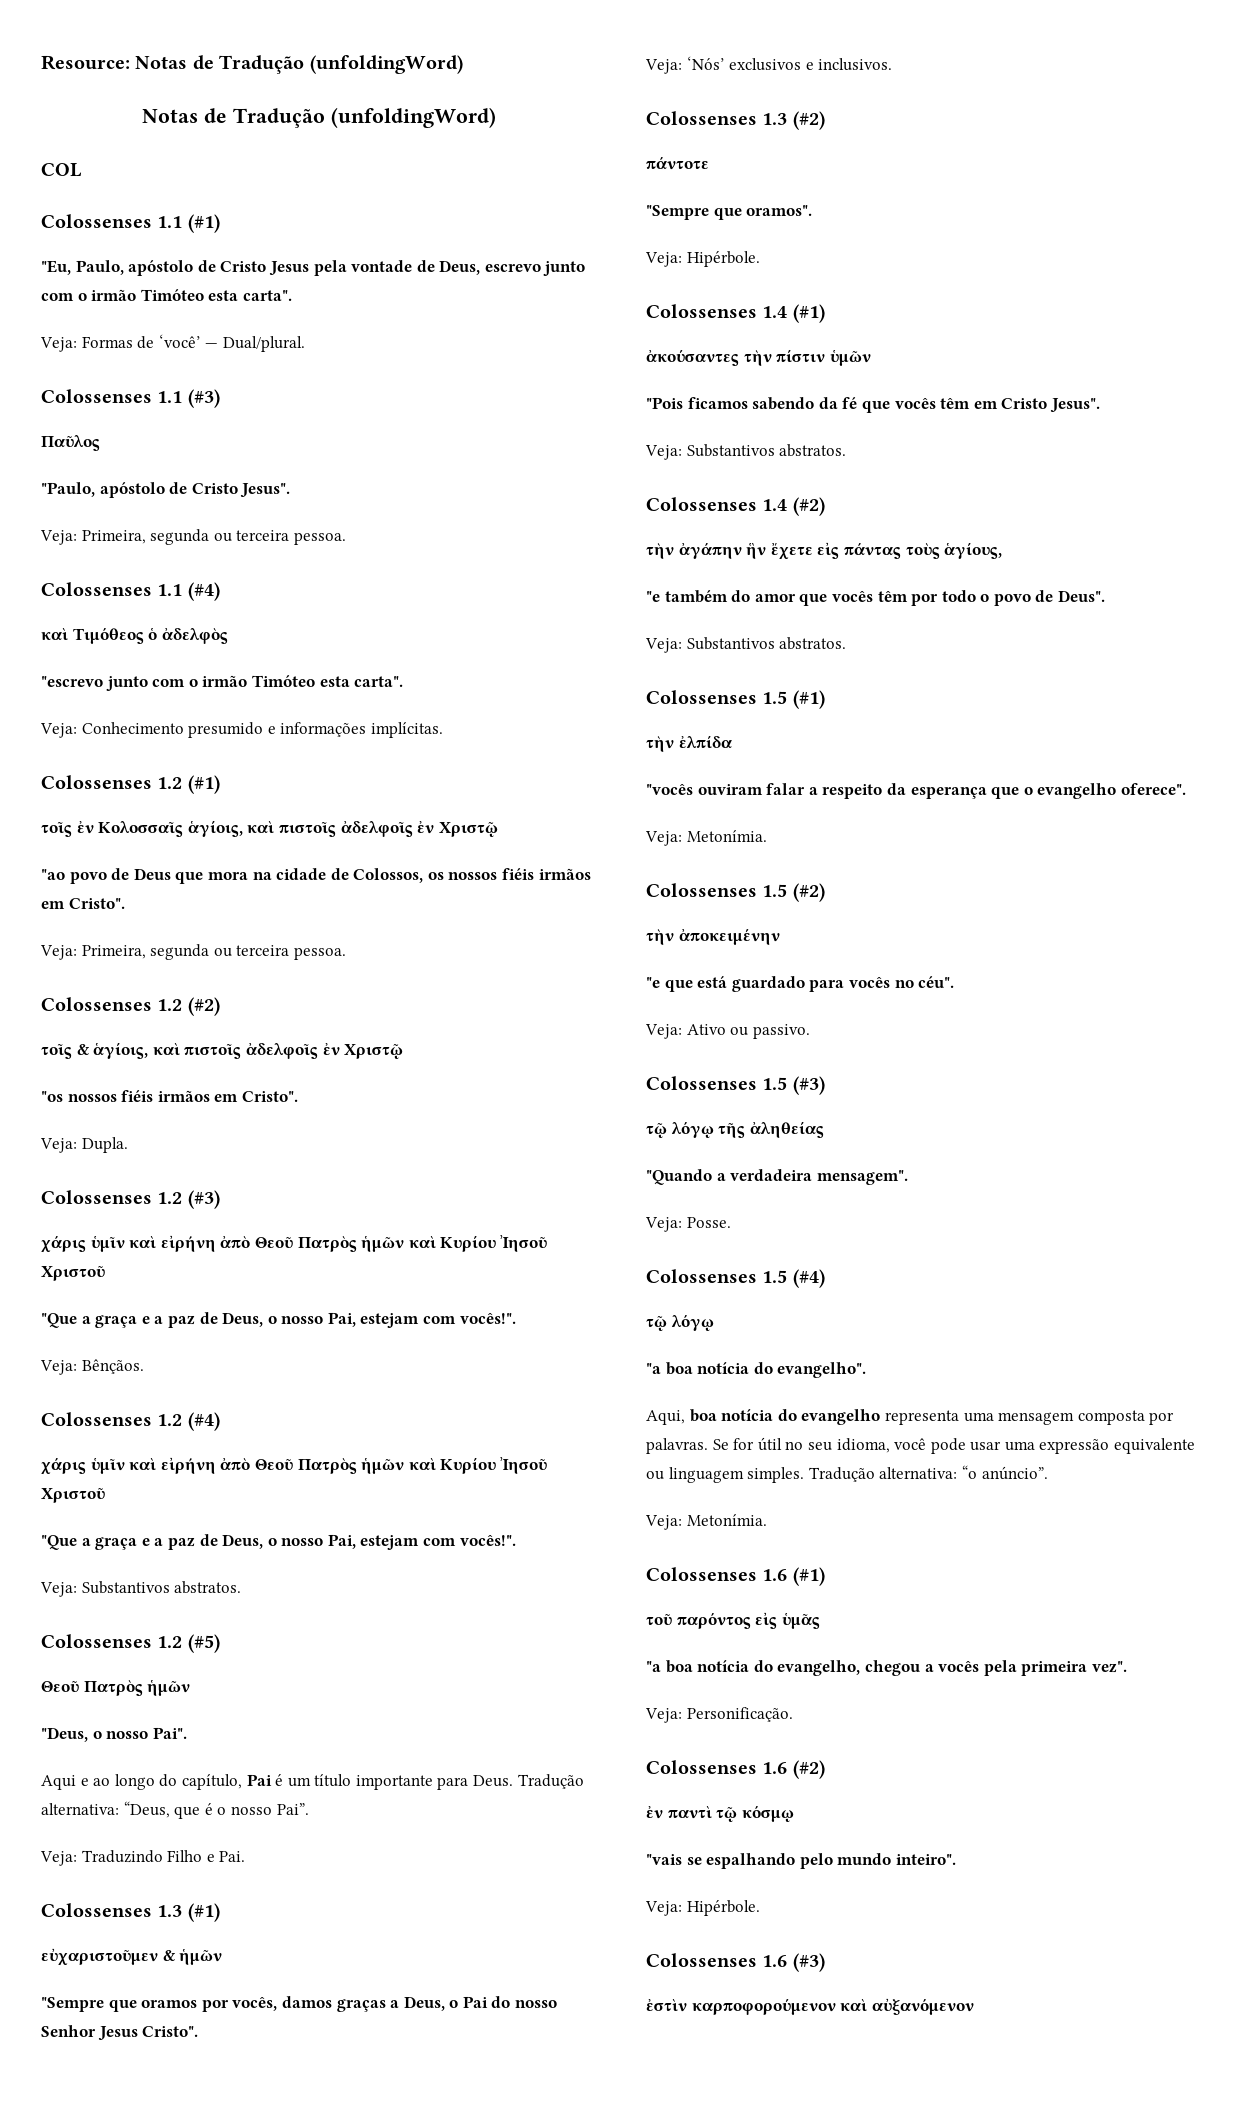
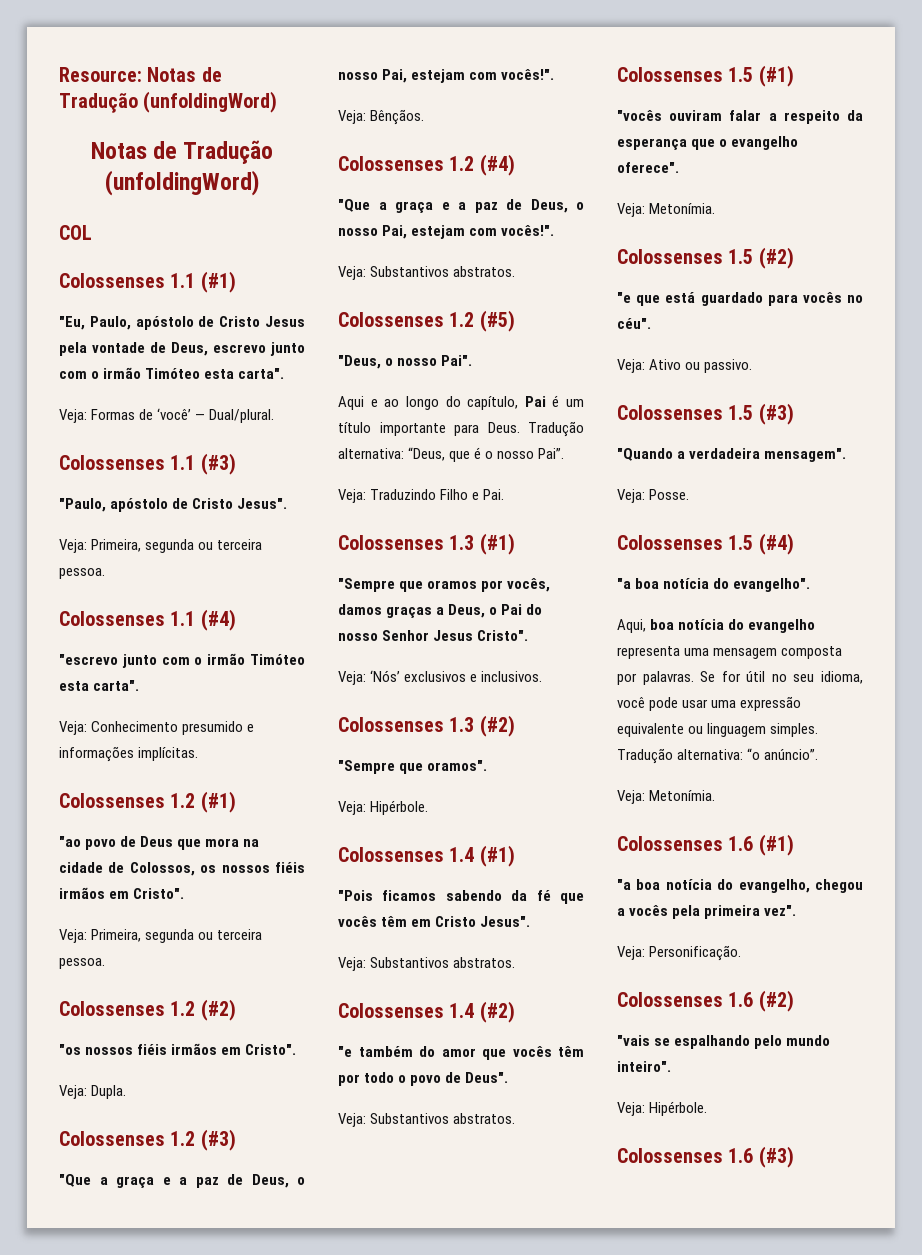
[41,435,100,451] // Παῦλος -> (236, 464) none
[41,627,228,644] // καὶ Τιμόθεος ὁ ἀδελφὸς -> (236, 620) none
[41,820,498,837] // τοῖς ἐν Κολοσσαῖς ἁγίοις, καὶ πιστοῖς ἀδελφοῖς ἐν Χριστῷ -> (236, 802) none
[41,1042,404,1059] // τοῖς & ἁγίοις, καὶ πιστοῖς ἀδελφοῖς ἐν Χριστῷ -> (236, 1010) none
[41,1235,547,1253] [41,1266,105,1281] // χάρις ὑμῖν καὶ εἰρήνη ἀπὸ Θεοῦ Πατρὸς ἡμῶν καὶ Κυρίου Ἰησοῦ Χριστοῦ -> (236, 1140) none
[41,1457,547,1475] [41,1488,105,1503] // χάρις ὑμῖν καὶ εἰρήνη ἀπὸ Θεοῦ Πατρὸς ἡμῶν καὶ Κυρίου Ἰησοῦ Χριστοῦ -> (515, 165) none
[41,1680,191,1696] // Θεοῦ Πατρὸς ἡμῶν -> (515, 321) none
[41,1948,223,1966] // εὐχαριστοῦμεν & ἡμῶν -> (515, 544) none
[646,156,709,170] // πάντοτε -> (515, 726) none
[646,349,871,366] // ἀκούσαντες τὴν πίστιν ὑμῶν -> (515, 856) none
[646,542,1003,560] // τὴν ἀγάπην ἣν ἔχετε εἰς πάντας τοὺς ἁγίους, -> (515, 1012) none
[646,735,732,752] // τὴν ἐλπίδα -> (794, 76) none
[646,929,780,945] // τὴν ἀποκειμένην -> (794, 258) none
[646,1121,824,1138] // τῷ λόγῳ τῆς ἀληθείας -> (794, 414) none
[646,1314,714,1331] // τῷ λόγῳ -> (794, 544) none
[646,1612,820,1629] // τοῦ παρόντος εἰς ὑμᾶς -> (794, 845) none
[646,1805,794,1822] // ἐν παντὶ τῷ κόσμῳ -> (794, 1001) none
[646,1998,974,2015] // ἐστὶν καρποφορούμενον καὶ αὐξανόμενον -> (794, 1157) none

